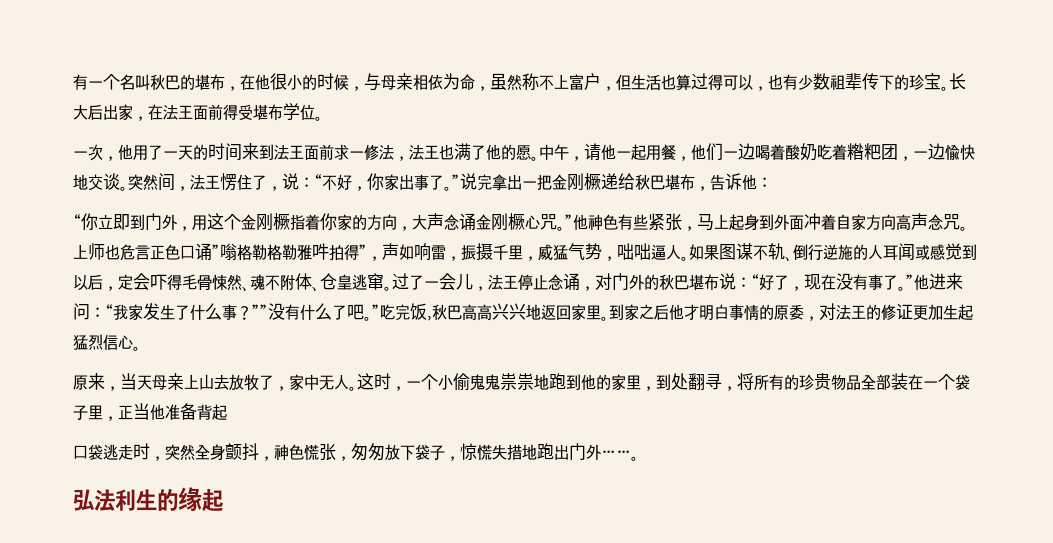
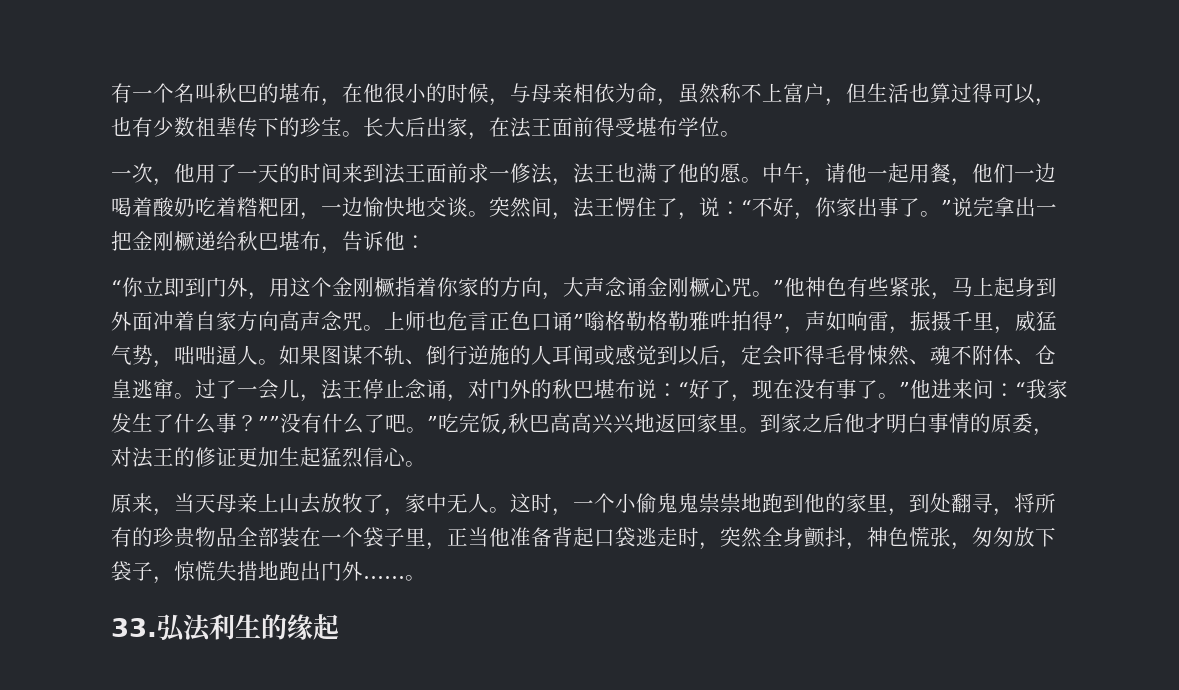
(227, 412) // -> (594, 537) none
(639, 458) none -> [111,618,157,637] 33.

